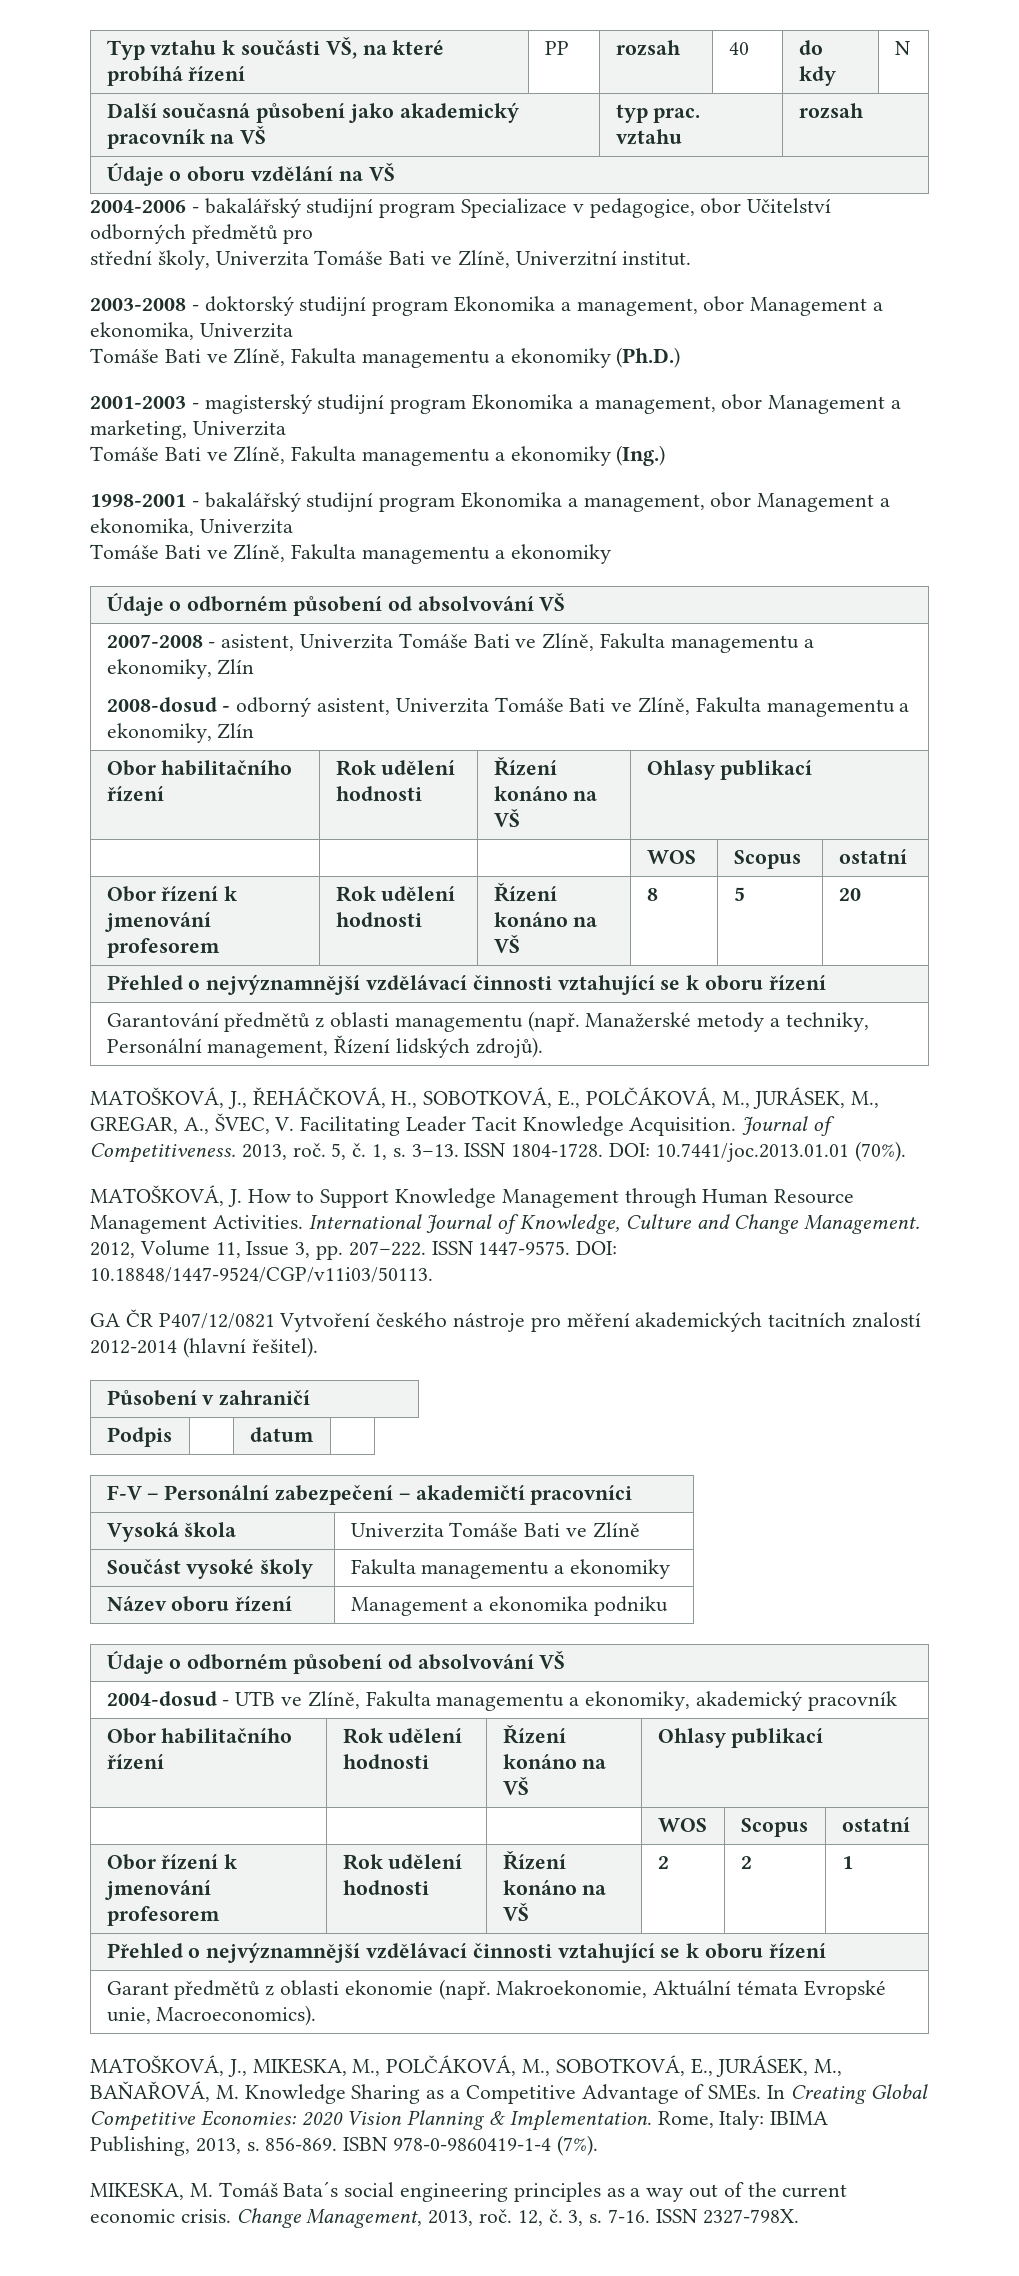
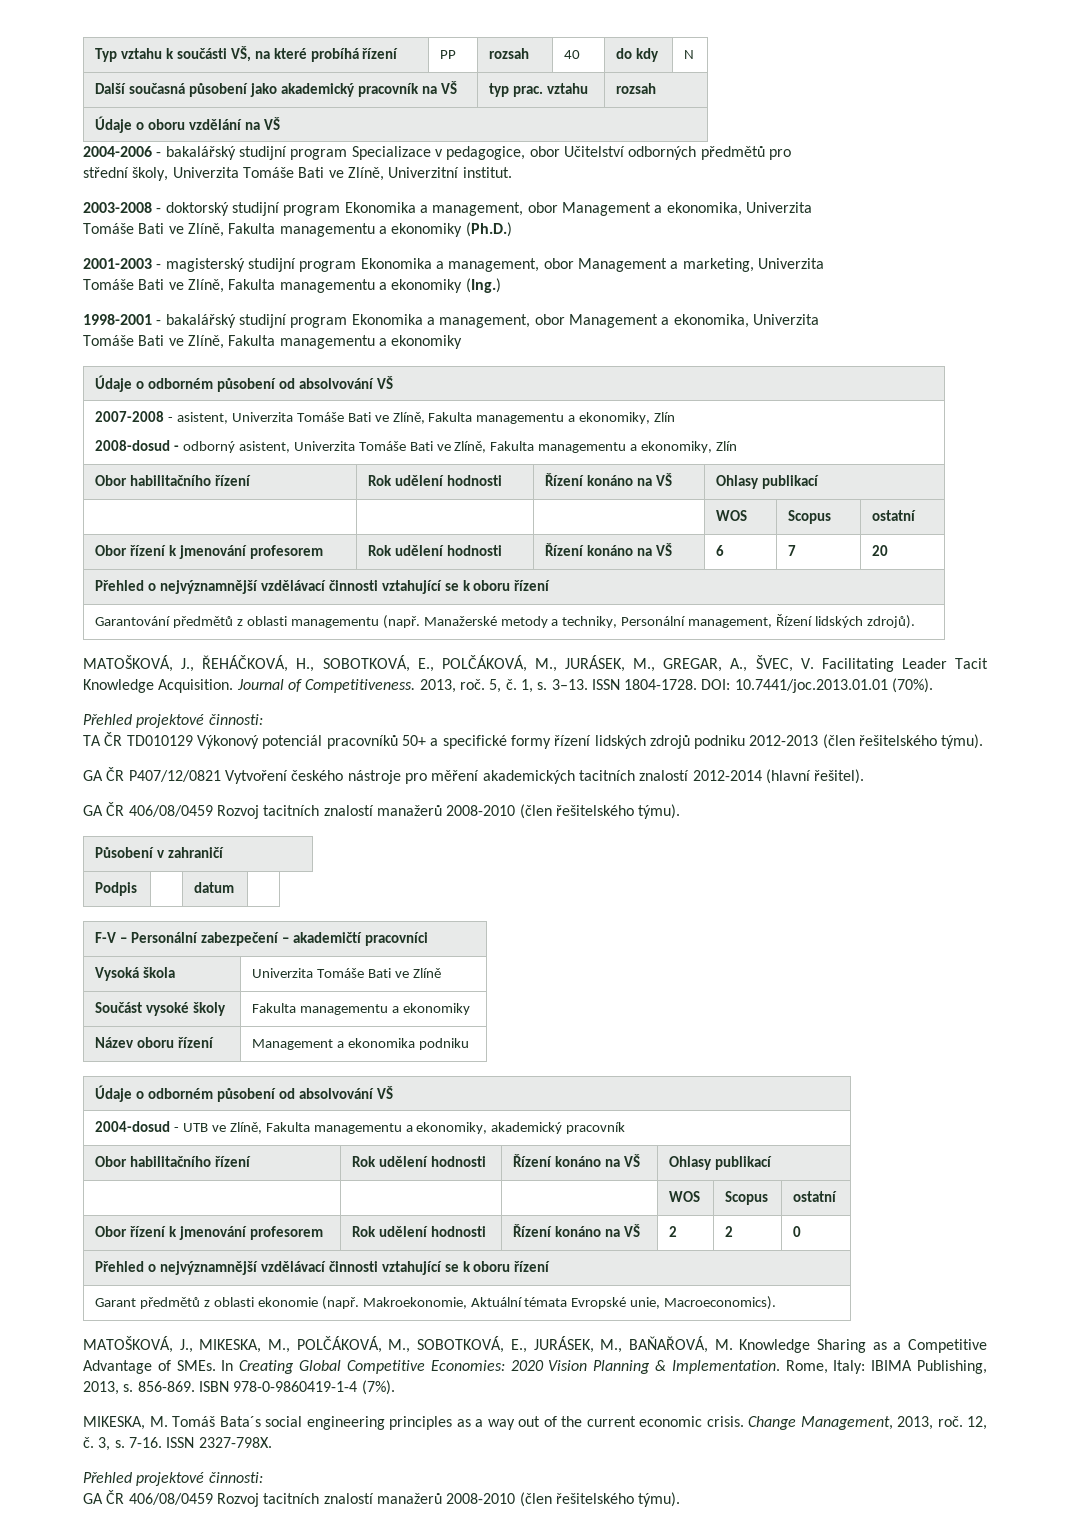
[646,888,658,901] [733,887,745,901] 8 | 5 -> [716,545,725,556] [788,545,797,556] 6 | 7
[90,1185,855,1208] [90,1214,921,1234] [90,1240,618,1260] [90,1267,433,1283] MATOŠKOVÁ, J. How to Support Knowledge Management through Human Resource Management Activities. International Journal of Knowledge, Culture and Change Management. 2012, Volume 11, Issue 3, pp. 207–222. ISSN 1447-9575. DOI: 10.18848/1447-9524/CGP/v11i03/50113. -> [83,714,263,728] [83,732,984,749] Přehled projektové činnosti: // TA ČR TD010129 Výkonový potenciál pracovníků 50+ a specifické formy řízení lidských zdrojů podniku 2012-2013 (člen řešitelského týmu).
(318, 1347) none -> [83,802,681,819] // GA ČR 406/08/0459 Rozvoj tacitních znalostí manažerů 2008-2010 (člen řešitelského týmu).
[841,1856,853,1869] 1 -> [793,1226,802,1237] 0
(799, 2216) none -> [83,1472,263,1486] [83,1490,681,1507] // Přehled projektové činnosti: // GA ČR 406/08/0459 Rozvoj tacitních znalostí manažerů 2008-2010 (člen řešitelského týmu).

